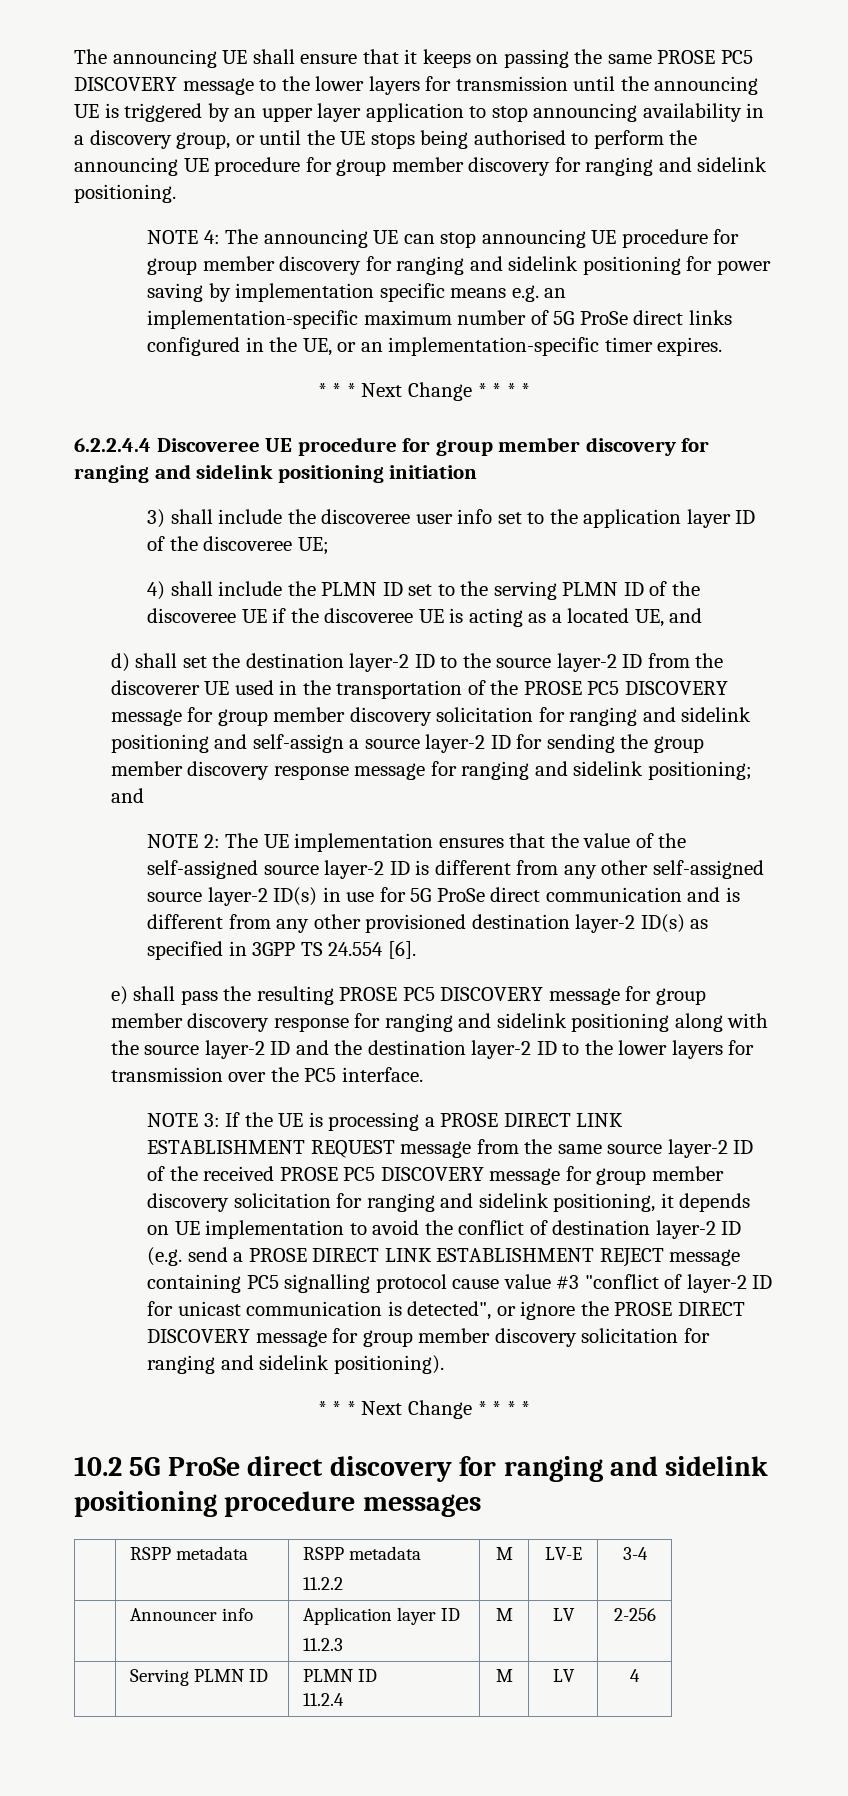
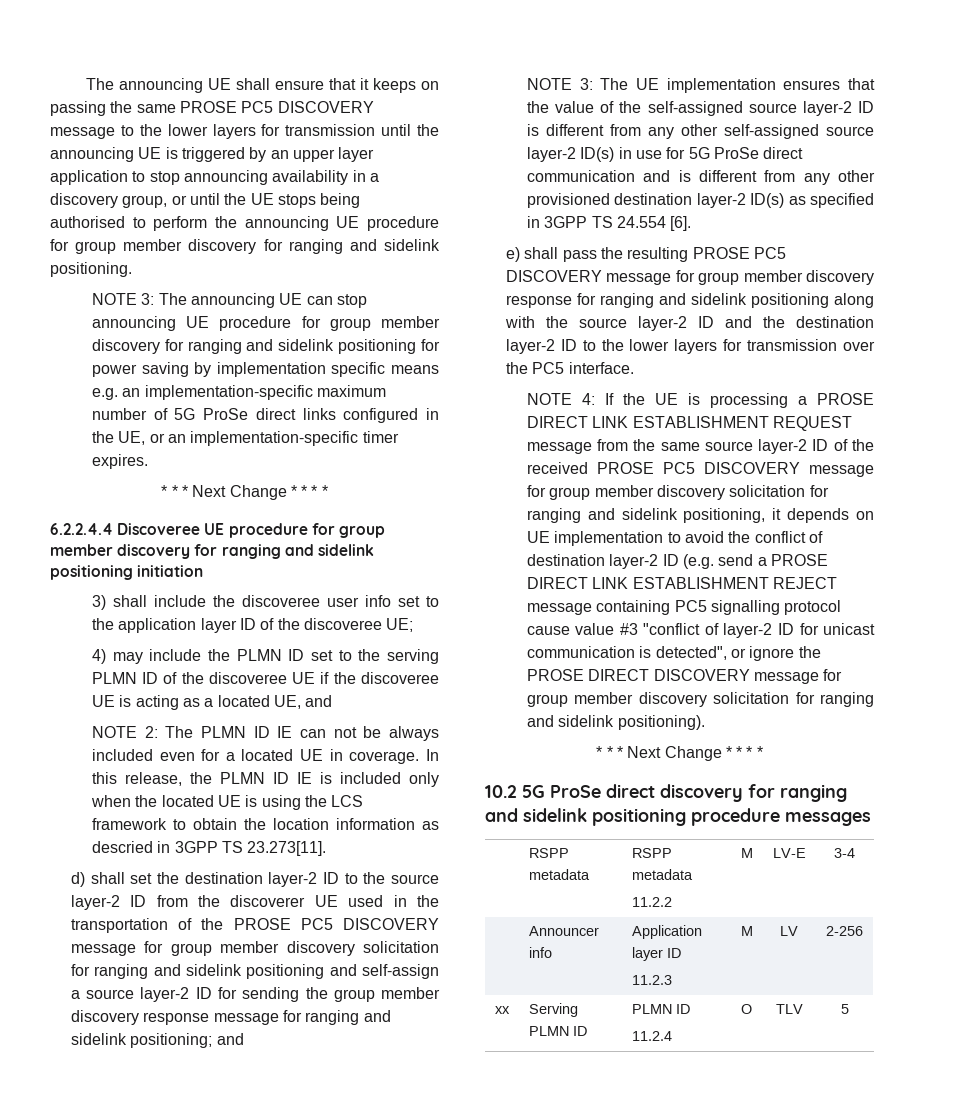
[203,230,220,244] 4: -> [141,293,155,305] 3:
[170,581,213,596] shall -> [112,652,143,664] may
(703, 615) none -> [91,726,439,741] [91,749,439,764] [91,772,439,787] [90,795,364,810] [91,818,439,830] [91,841,327,856] // NOTE 2: The PLMN ID IE can not be always included even for a located UE in coverage. In this release, the PLMN ID IE is included only when the located UE is using the LCS framework to obtain the location information as descried in 3GPP TS 23.273[11].
[203,834,220,848] 2: -> [579,78,593,90] 3:
[203,1113,220,1127] 3: -> [581,393,595,405] 4:
(656, 1614) none -> [494,1006,510,1014] xx
[495,1669,513,1682] [552,1669,575,1682] [630,1669,640,1682] M | LV | 4 -> [741,1004,752,1014] [775,1004,803,1014] [840,1004,849,1014] O | TLV | 5

